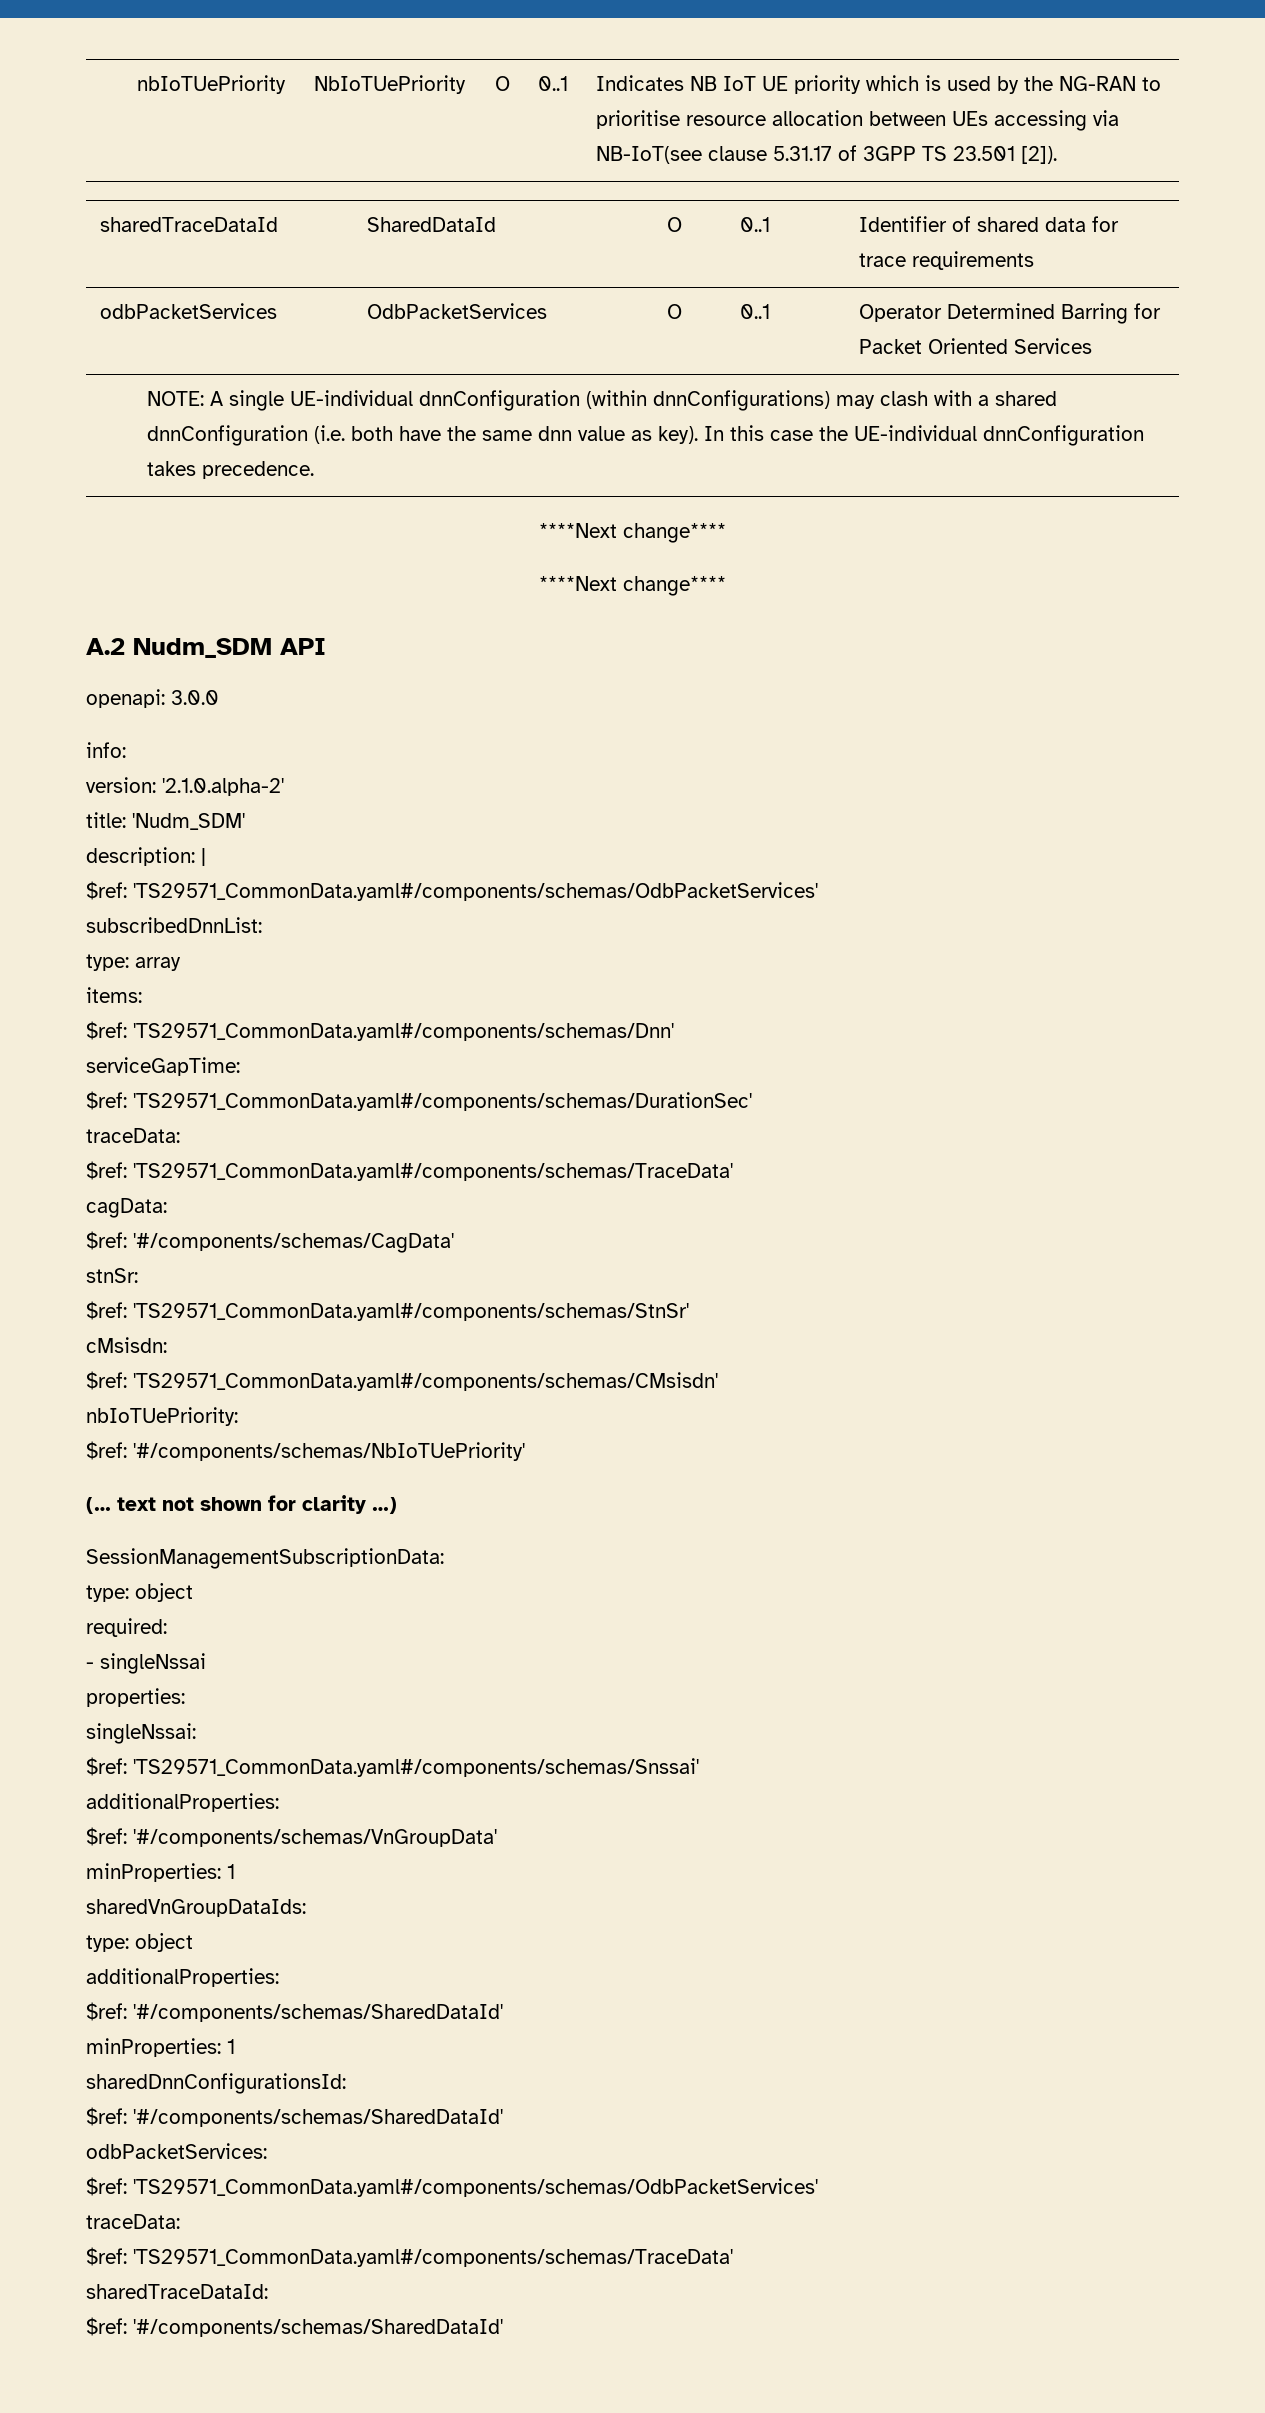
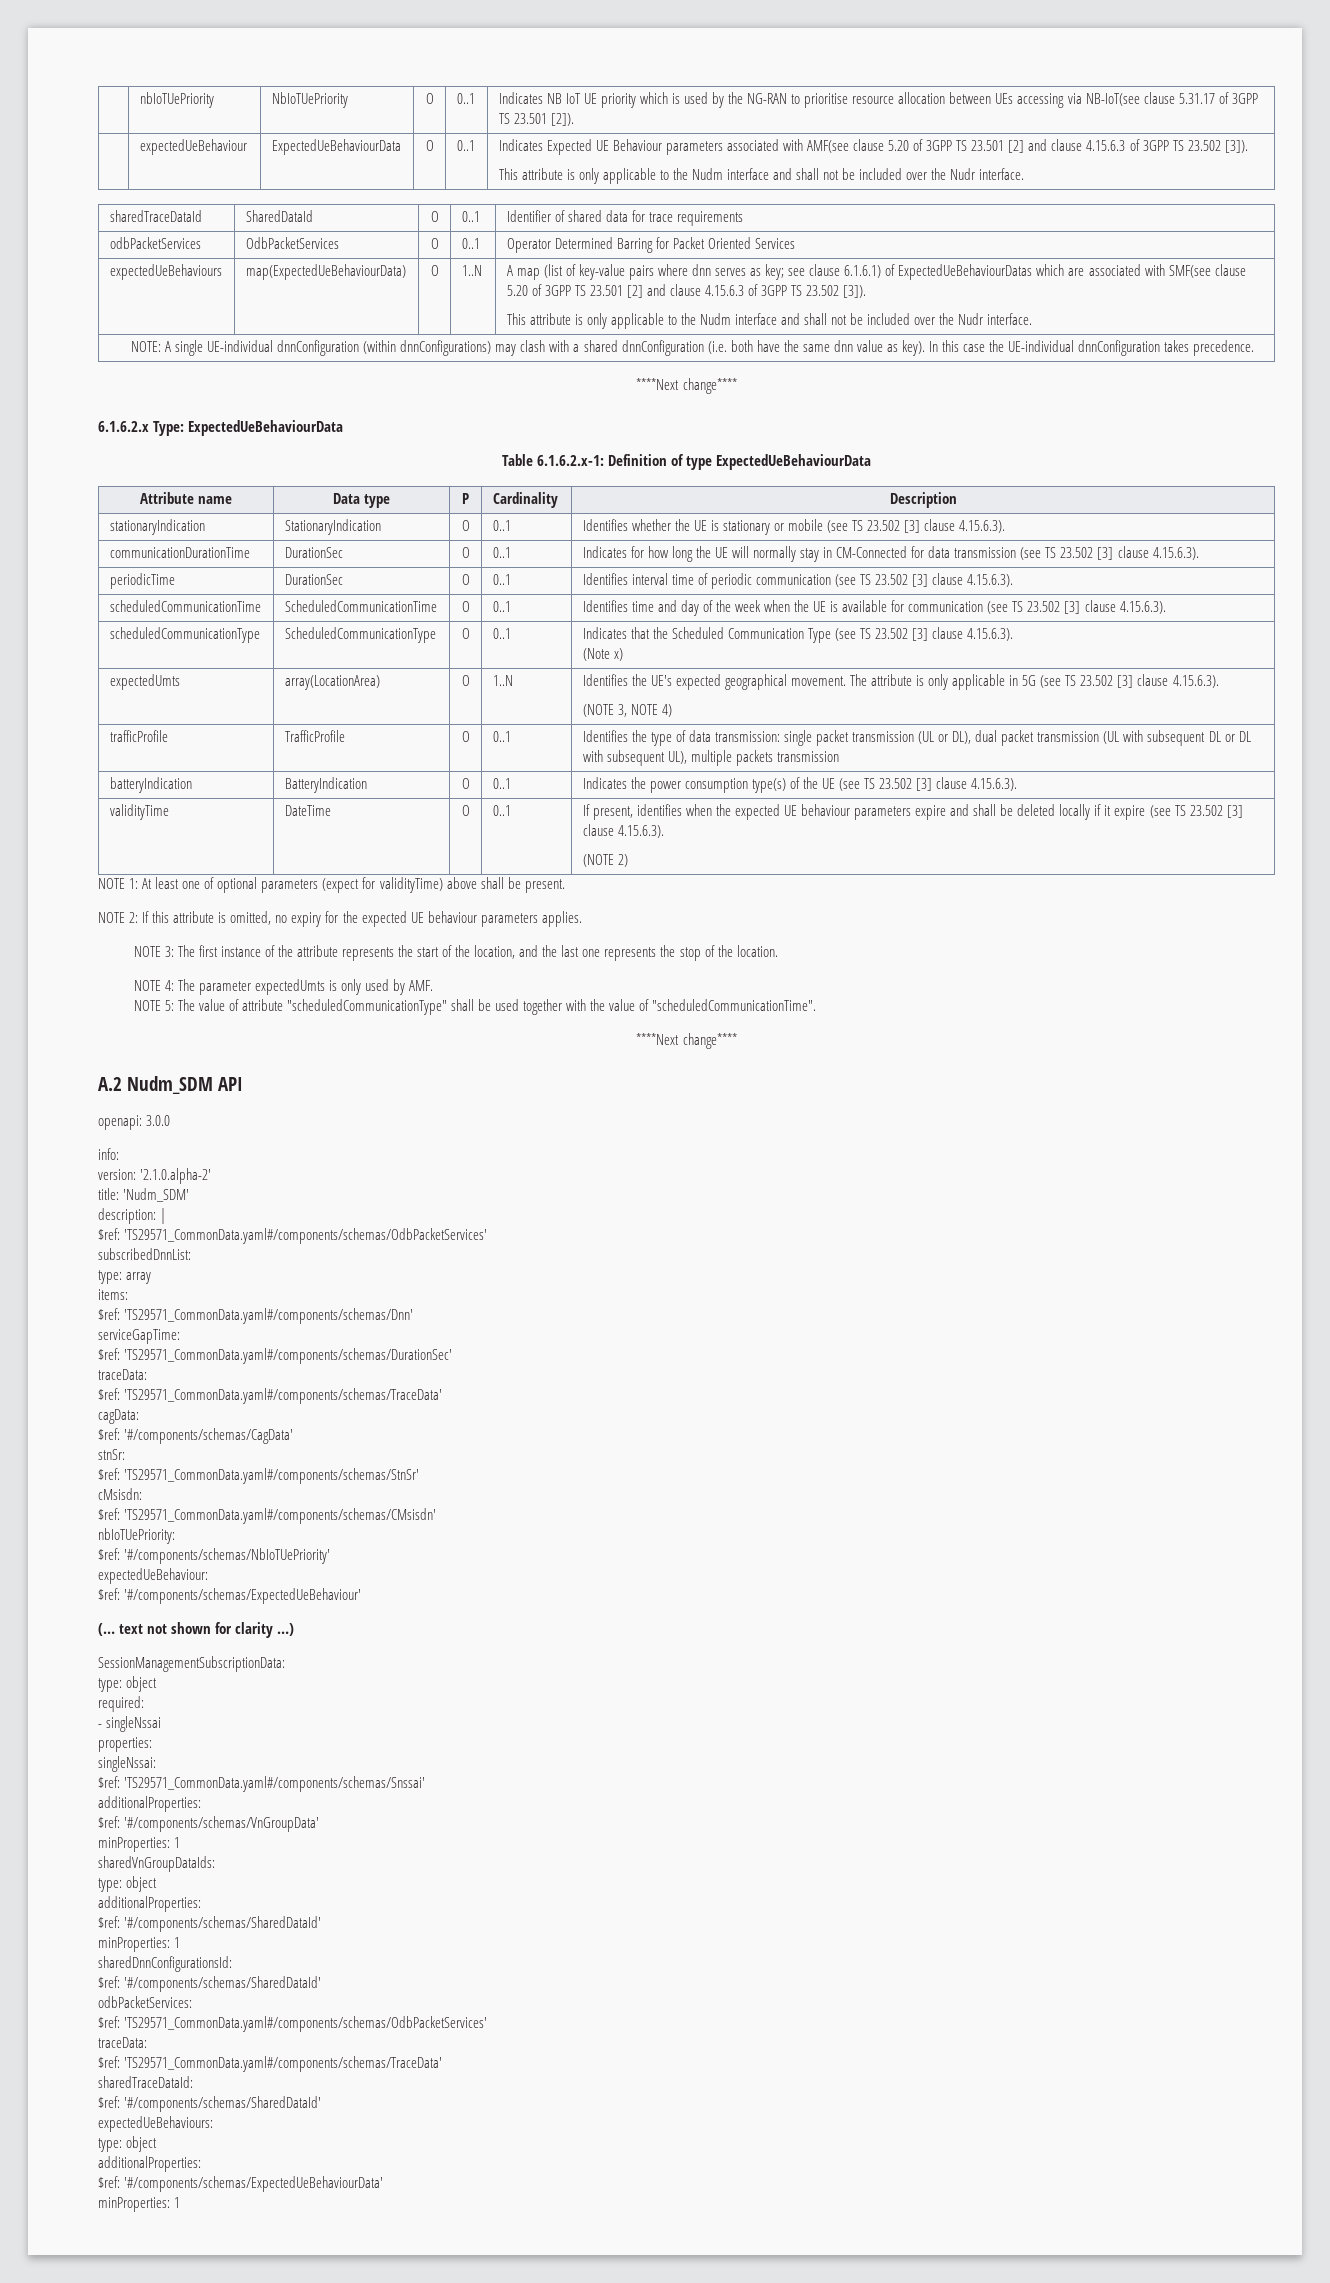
(1057, 155) none -> [139,139,247,155] [271,139,401,155] [425,140,434,151] [456,140,475,151] [498,139,1248,155] [498,168,1025,184] // | expectedUeBehaviour | ExpectedUeBehaviourData | O | 0..1 | Indicates Expected UE Behaviour parameters associated with AMF(see clause 5.20 of 3GPP TS 23.501 [2] and clause 4.15.6.3 of 3GPP TS 23.502 [3]). // This attribute is only applicable to the Nudm interface and shall not be included over the Nudr interface.
(1092, 346) none -> [109,264,222,280] [245,264,406,280] [430,265,439,276] [461,265,482,276] [506,264,1246,280] [506,284,867,298] [506,313,1033,329] // expectedUeBehaviours | map(ExpectedUeBehaviourData) | O | 1..N | A map (list of key-value pairs where dnn serves as key; see clause 6.1.6.1) of ExpectedUeBehaviourDatas which are associated with SMF(see clause 5.20 of 3GPP TS 23.501 [2] and clause 4.15.6.3 of 3GPP TS 23.502 [3]). // This attribute is only applicable to the Nudm interface and shall not be included over the Nudr interface.
(726, 533) none -> [98,420,344,436] [501,454,872,470] [139,492,233,504] [332,493,391,508] [462,493,469,504] [492,492,558,508] [889,492,957,508] [109,519,205,535] [284,519,381,535] [461,520,470,531] [492,520,511,531] [582,519,1006,535] [109,547,250,558] [284,547,343,558] [461,547,470,558] [492,547,511,558] [582,546,1199,562] [109,573,175,589] [284,574,343,585] [461,574,470,585] [492,574,511,585] [582,573,1014,589] [109,600,261,612] [284,600,437,612] [461,601,470,612] [492,601,511,612] [582,600,1166,616] [109,627,260,643] [284,627,436,643] [461,628,470,639] [492,628,511,639] [582,627,1014,643] [582,648,623,661] [109,674,180,690] [284,675,380,690] [461,675,470,686] [492,675,513,686] [582,674,1219,690] [582,704,672,717] [109,730,168,742] [284,730,345,742] [461,731,470,742] [492,731,511,742] [582,730,1251,746] [582,750,839,766] [109,777,192,793] [284,777,367,793] [461,778,470,789] [492,778,511,789] [582,777,1018,793] [109,804,169,820] [284,805,331,816] [461,805,470,816] [492,805,511,816] [582,804,1243,820] [582,824,664,838] [582,854,628,867] [98,877,565,893] [98,911,582,927] [133,945,778,961] [133,979,433,995] [133,999,817,1015] // 6.1.6.2.x Type: ExpectedUeBehaviourData // Table 6.1.6.2.x-1: Definition of type ExpectedUeBehaviourData // Attribute name | Data type | P | Cardinality | Description // stationaryIndication | StationaryIndication | O | 0..1 | Identifies whether the UE is stationary or mobile (see TS 23.502 [3] clause 4.15.6.3). // communicationDurationTime | DurationSec | O | 0..1 | Indicates for how long the UE will normally stay in CM-Connected for data transmission (see TS 23.502 [3] clause 4.15.6.3). // periodicTime | DurationSec | O | 0..1 | Identifies interval time of periodic communication (see TS 23.502 [3] clause 4.15.6.3). // scheduledCommunicationTime | ScheduledCommunicationTime | O | 0..1 | Identifies time and day of the week when the UE is available for communication (see TS 23.502 [3] clause 4.15.6.3). // scheduledCommunicationType | ScheduledCommunicationType | O | 0..1 | Indicates that the Scheduled Communication Type (see TS 23.502 [3] clause 4.15.6.3). // (Note x) // expectedUmts | array(LocationArea) | O | 1..N | Identifies the UE's expected geographical movement. The attribute is only applicable in 5G (see TS 23.502 [3] clause 4.15.6.3). // (NOTE 3, NOTE 4) // trafficProfile | TrafficProfile | O | 0..1 | Identifies the type of data transmission: single packet transmission (UL or DL), dual packet transmission (UL with subsequent DL or DL with subsequent UL), multiple packets transmission // batteryIndication | BatteryIndication | O | 0..1 | Indicates the power consumption type(s) of the UE (see TS 23.502 [3] clause 4.15.6.3). // validityTime | DateTime | O | 0..1 | If present, identifies when the expected UE behaviour parameters expire and shall be deleted locally if it expire (see TS 23.502 [3] clause 4.15.6.3). // (NOTE 2) // NOTE 1: At least one of optional parameters (expect for validityTime) above shall be present. // NOTE 2: If this attribute is omitted, no expiry for the expected UE behaviour parameters applies. // NOTE 3: The first instance of the attribute represents the start of the location, and the last one represents the stop of the location. // NOTE 4: The parameter expectedUmts is only used by AMF. // NOTE 5: The value of attribute "scheduledCommunicationType" shall be used together with the value of "scheduledCommunicationTime".
(525, 1451) none -> [98,1568,208,1584] [98,1588,362,1604] // expectedUeBehaviour: // $ref: '#/components/schemas/ExpectedUeBehaviour'
(503, 2328) none -> [98,2116,213,2132] [98,2136,158,2152] [98,2156,201,2172] [98,2176,384,2192] [98,2197,181,2212] // expectedUeBehaviours: // type: object // additionalProperties: // $ref: '#/components/schemas/ExpectedUeBehaviourData' // minProperties: 1

